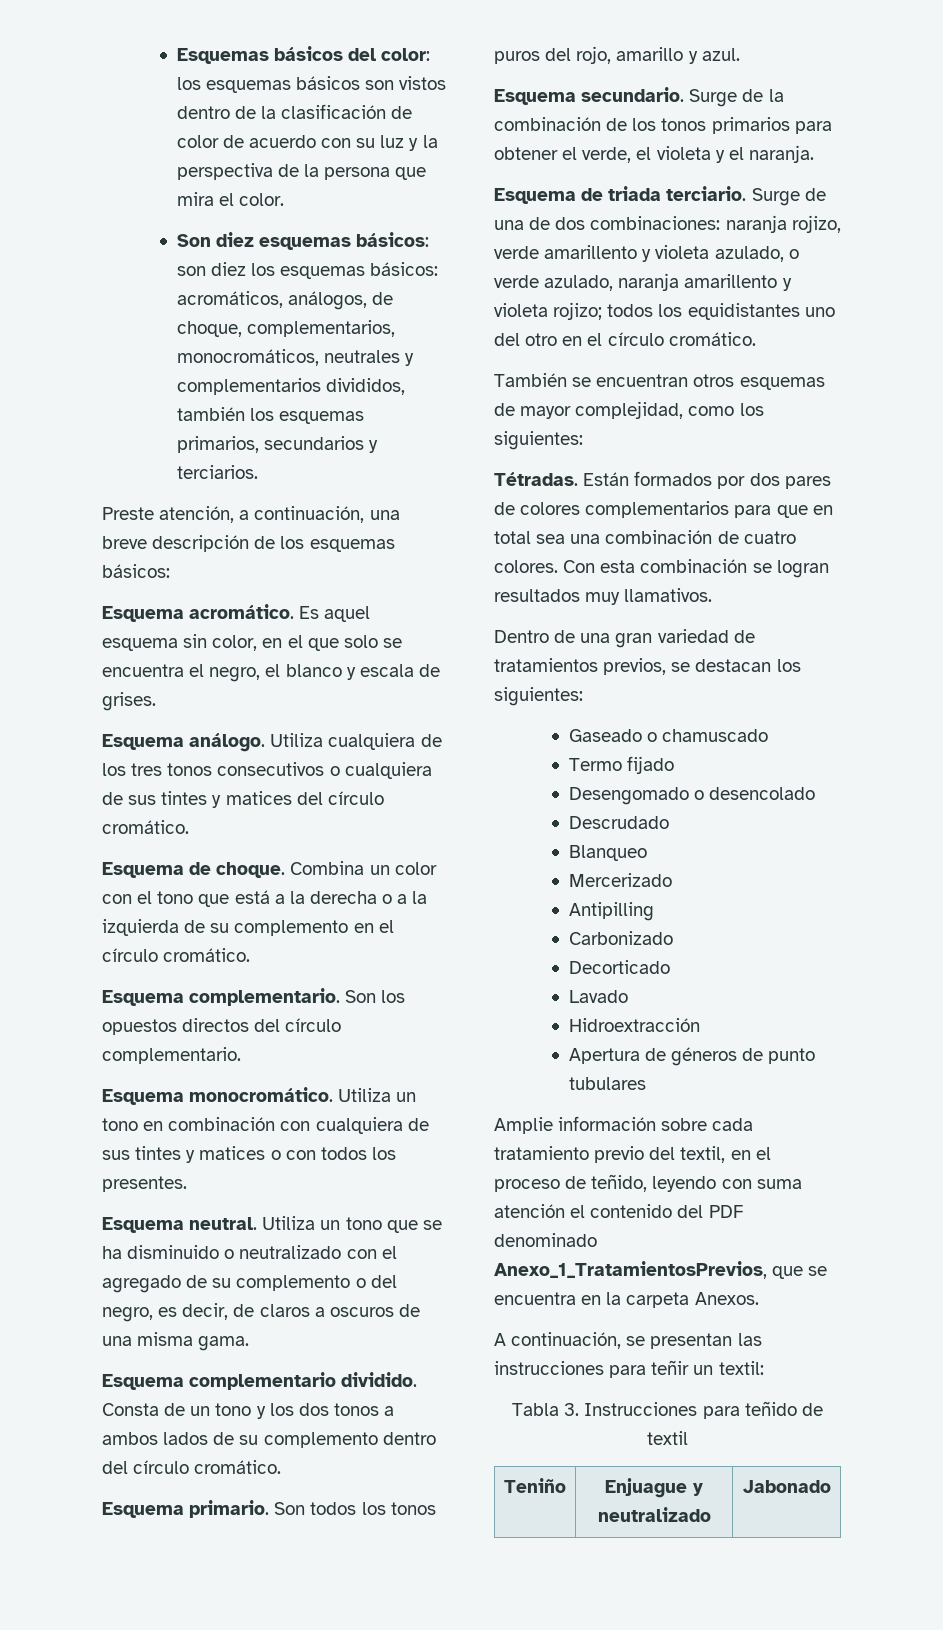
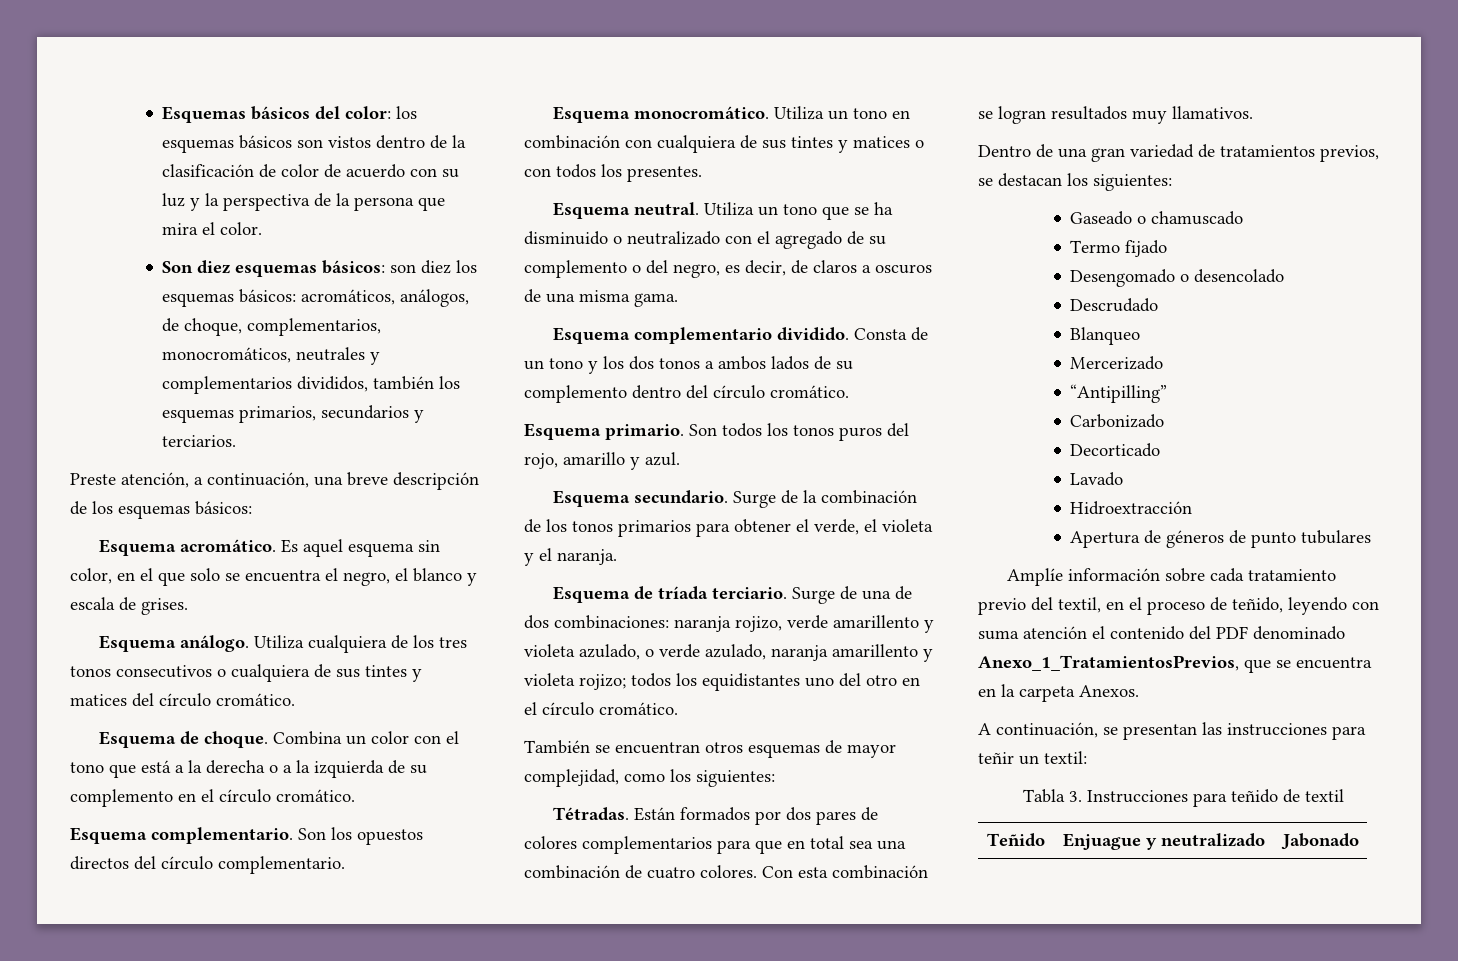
[608,186,662,201] triada -> [657,586,708,600] tríada
[568,902,654,921] Antipilling -> [1070,384,1168,403] “Antipilling”
[494,1117,553,1134] Amplie -> [1006,568,1063,586] Amplíe
[504,1478,566,1493] Teniño -> [986,833,1045,847] Teñido

